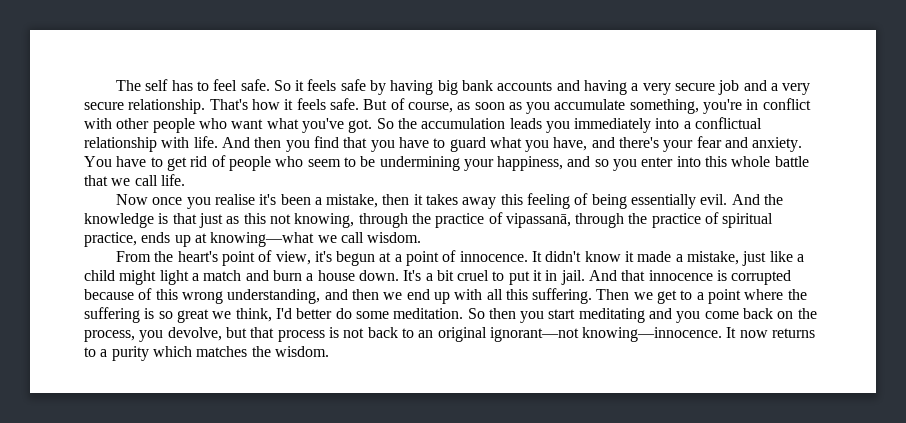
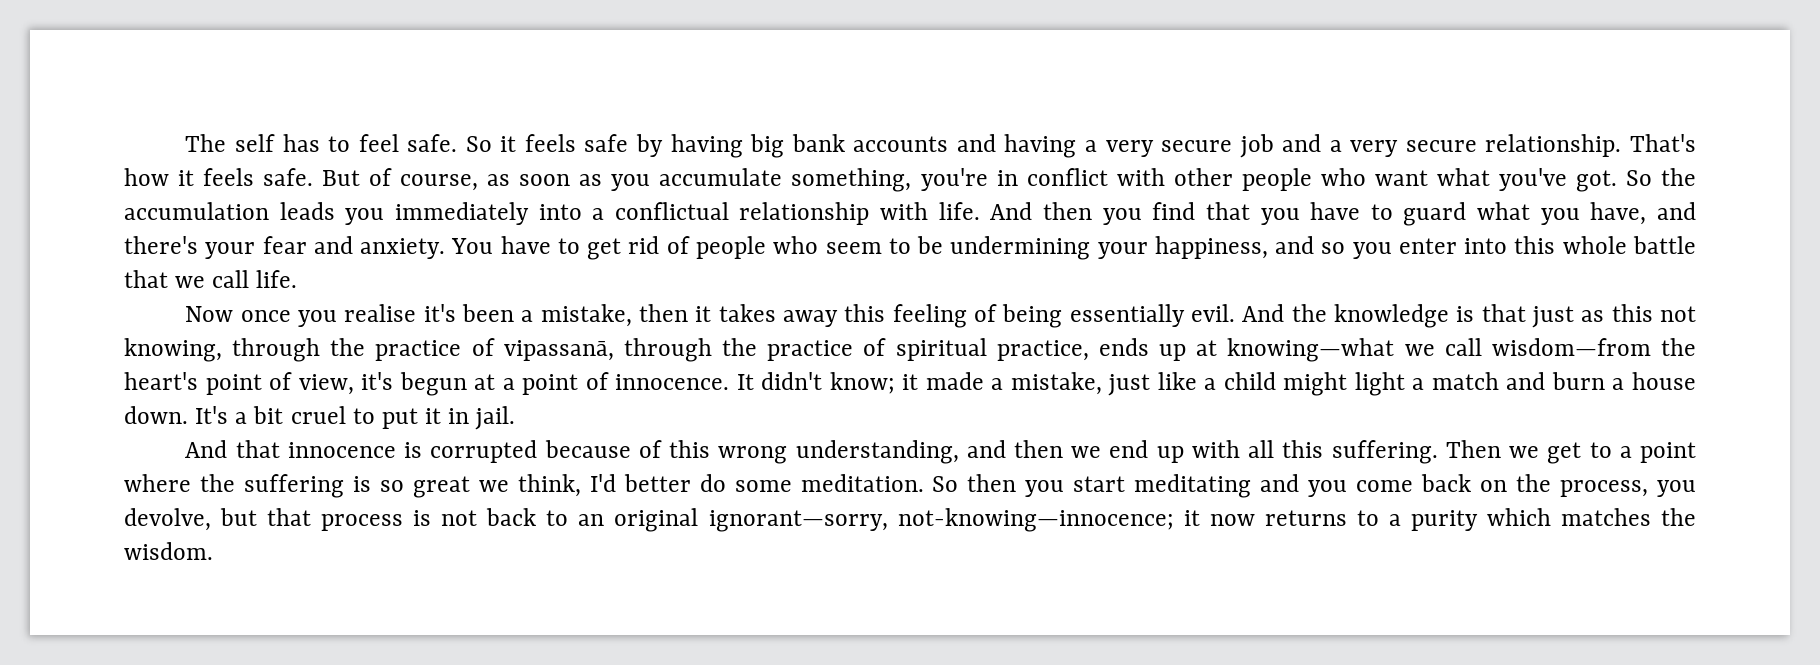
[367,232,422,243] [115,251,151,262] wisdom. // From -> [1491,338,1651,356] wisdom—from
[584,251,621,262] know -> [829,372,895,394] know;
(585, 277) none -> (516, 418) //
[489,327,737,342] ignorant—not knowing—innocence. It -> [708,508,1200,532] ignorant—sorry, not-knowing—innocence; it

